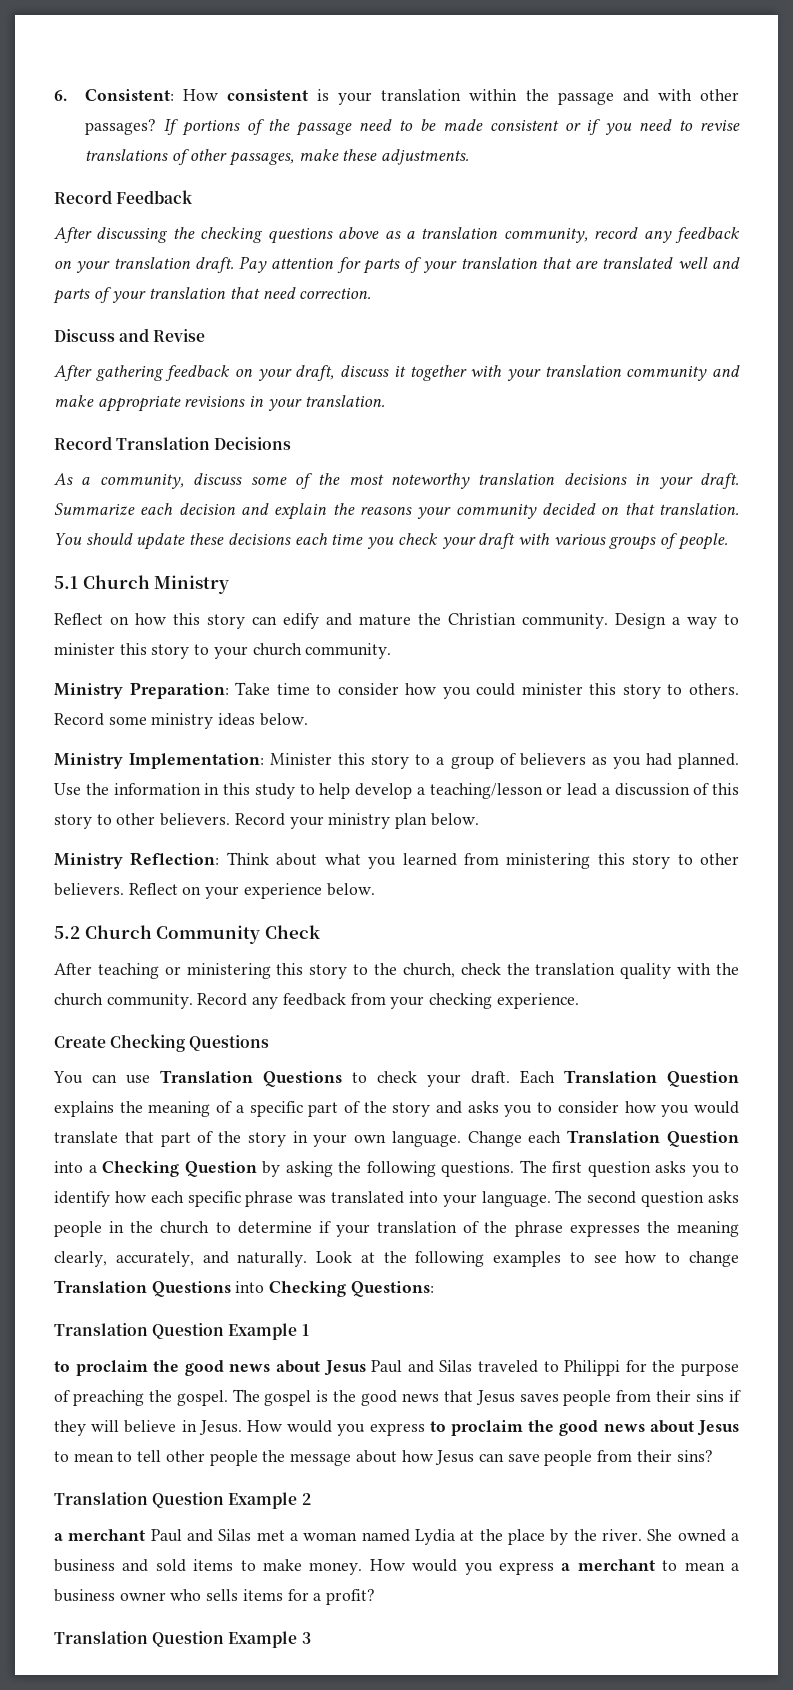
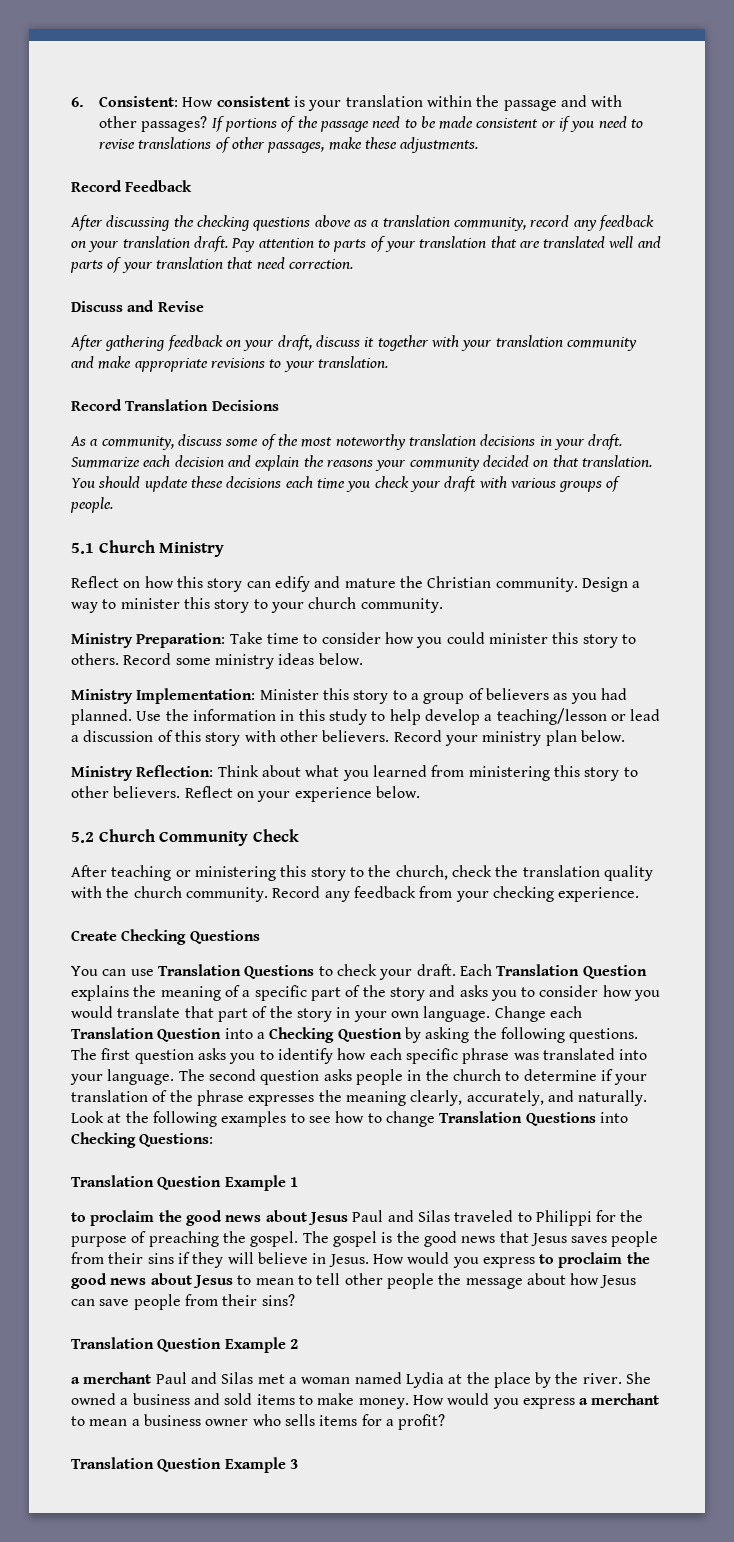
[336,257,361,273] for -> [317,239,330,248] to
[249,396,265,407] in -> [269,359,282,368] to
[96,814,112,825] to -> [244,730,276,742] with

